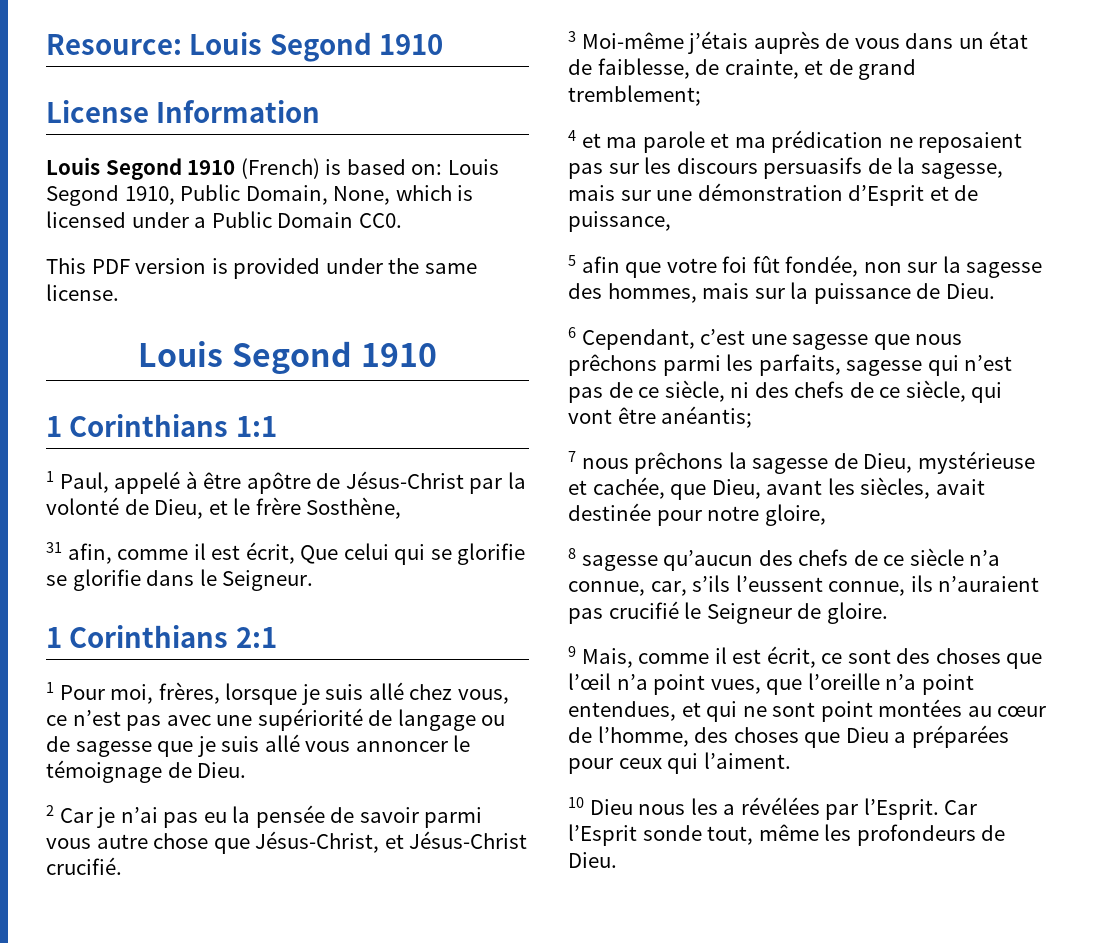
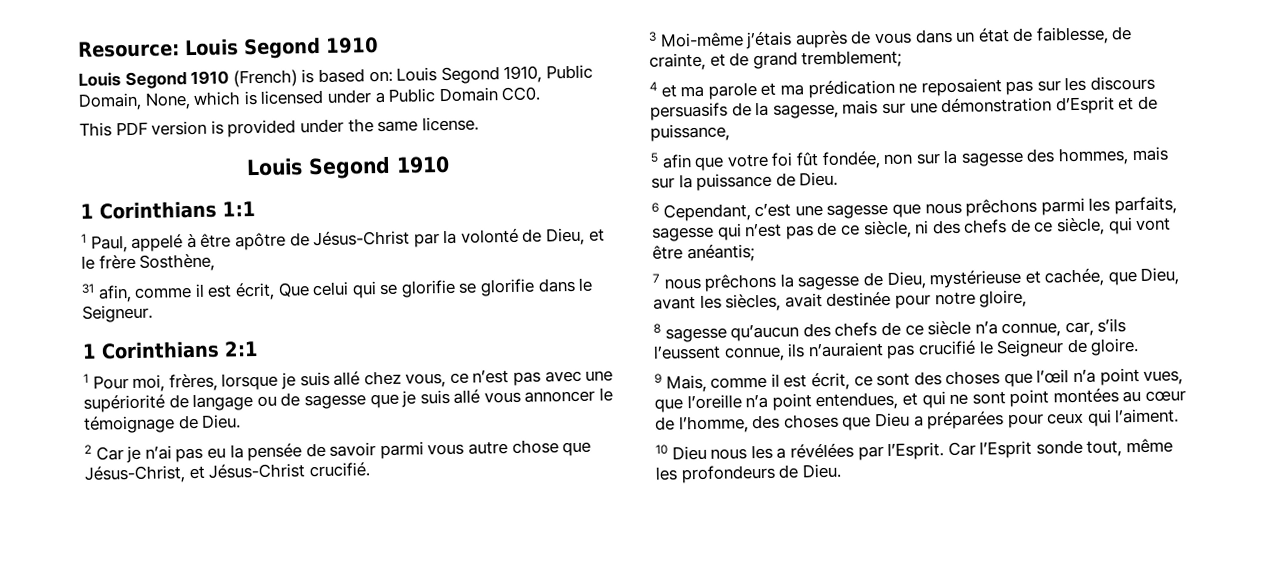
[46,100,321,123] // License Information -> (379, 45) none

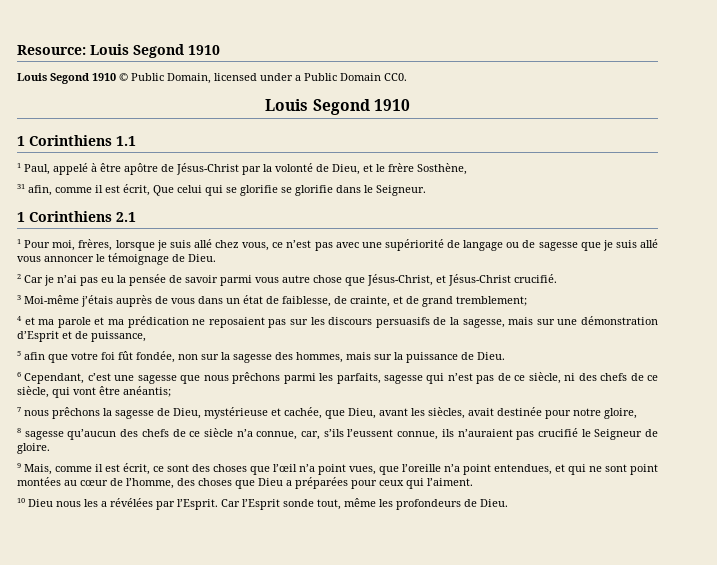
[232,64,593,88] [78,90,258,111] (French) is based on: Louis Segond 1910, Public Domain, None, which is -> [119,73,211,84] © Public Domain,
[79,116,479,138] // This PDF version is provided under the same license. -> (407, 77) none
[99,200,256,220] Corinthians 1:1 -> [29,135,136,146] Corinthiens 1.1
[101,340,259,360] Corinthians 2:1 -> [29,211,136,222] Corinthiens 2.1

